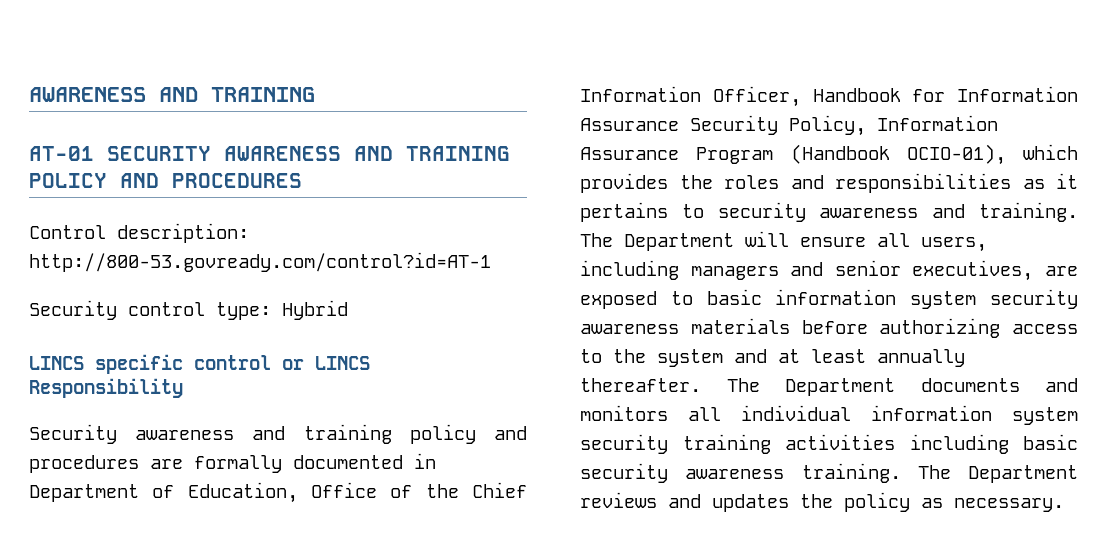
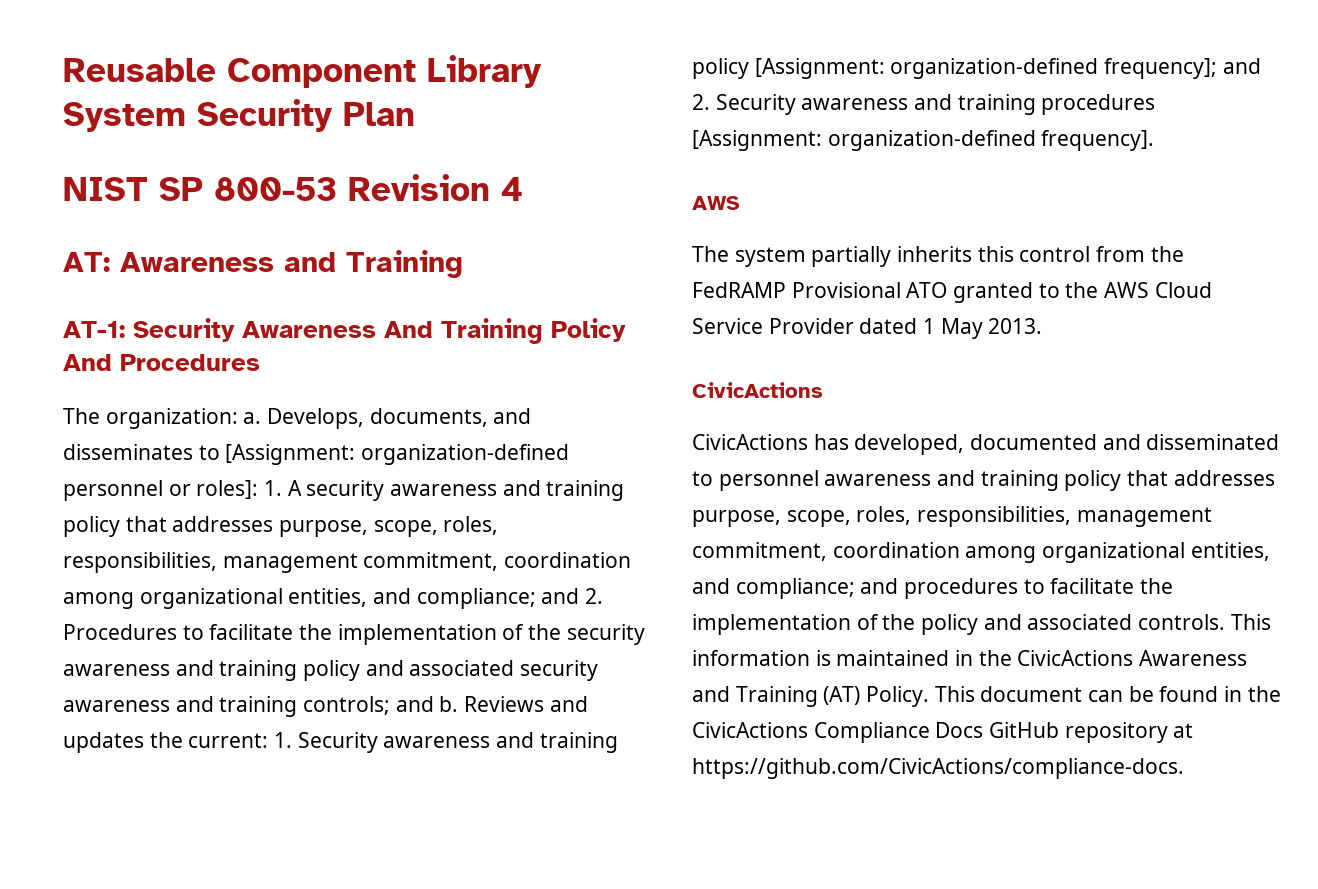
[29,87,315,102] [29,146,510,161] [29,173,302,188] [29,223,249,243] [29,252,491,272] [29,300,348,320] [29,354,370,374] [29,378,183,398] AWARENESS AND TRAINING // AT-01 SECURITY AWARENESS AND TRAINING POLICY AND PROCEDURES // Control description: http://800-53.govready.com/control?id=AT-1 // Security control type: Hybrid // LINCS specific control or LINCS Responsibility // -> [63,55,542,88] [63,99,415,132] [63,174,523,201] [63,250,463,278] [63,318,626,344] [63,354,260,371] [63,408,532,429] [63,444,570,465] [63,480,625,501] [63,516,499,537] [63,552,632,573] [63,588,604,609] [63,624,645,645] [63,660,599,681] [63,696,588,717] [63,732,293,753] Reusable Component Library System Security Plan // NIST SP 800-53 Revision 4 // AT: Awareness and Training // AT-1: Security Awareness And Training Policy And Procedures // The organization: a. Develops, documents, and disseminates to [Assignment: organization-defined personnel or roles]: 1. A security awareness and training policy that addresses purpose, scope, roles, responsibilities, management commitment, coordination among organizational entities, and compliance; and 2. Procedures to facilitate the implementation of the security awareness and training policy and associated security awareness and training controls; and b. Reviews and updates the current: 1.
[493,426,527,440] [29,453,436,473] [29,482,527,503] [580,86,1078,107] [580,115,998,136] [580,144,1078,165] [580,173,1078,193] [580,202,1078,222] [580,231,987,252] [580,260,1078,281] [580,289,1078,309] [580,318,1078,338] [580,349,965,367] [580,378,1078,396] [580,405,1078,425] [580,434,1078,454] [580,463,1078,483] [580,492,1064,512] and procedures are formally documented in Department of Education, Office of the Chief Information Officer, Handbook for Information Assurance Security Policy, Information Assurance Program (Handbook OCIO-01), which provides the roles and responsibilities as it pertains to security awareness and training. The Department will ensure all users, including managers and senior executives, are exposed to basic information system security awareness materials before authorizing access to the system and at least annually thereafter. The Department documents and monitors all individual information system security training activities including basic security awareness training. The Department reviews and updates the policy as necessary. -> [754,58,1261,79] [692,94,1156,115] [692,130,1155,151] [692,196,740,210] [692,246,1184,267] [692,282,1212,303] [692,318,1043,339] [692,382,823,398] [692,434,1280,455] [692,470,1275,491] [692,506,1212,527] [692,542,1270,563] [692,578,1174,599] [692,614,1271,635] [692,650,1248,666] [692,686,1281,707] [692,722,1194,743] [692,758,1184,779] [Assignment: organization-defined frequency]; and 2. Security awareness and training procedures [Assignment: organization-defined frequency]. // AWS // The system partially inherits this control from the FedRAMP Provisional ATO granted to the AWS Cloud Service Provider dated 1 May 2013. // CivicActions // CivicActions has developed, documented and disseminated to personnel awareness and training policy that addresses purpose, scope, roles, responsibilities, management commitment, coordination among organizational entities, and compliance; and procedures to facilitate the implementation of the policy and associated controls. This information is maintained in the CivicActions Awareness and Training (AT) Policy. This document can be found in the CivicActions Compliance Docs GitHub repository at https://github.com/CivicActions/compliance-docs.

